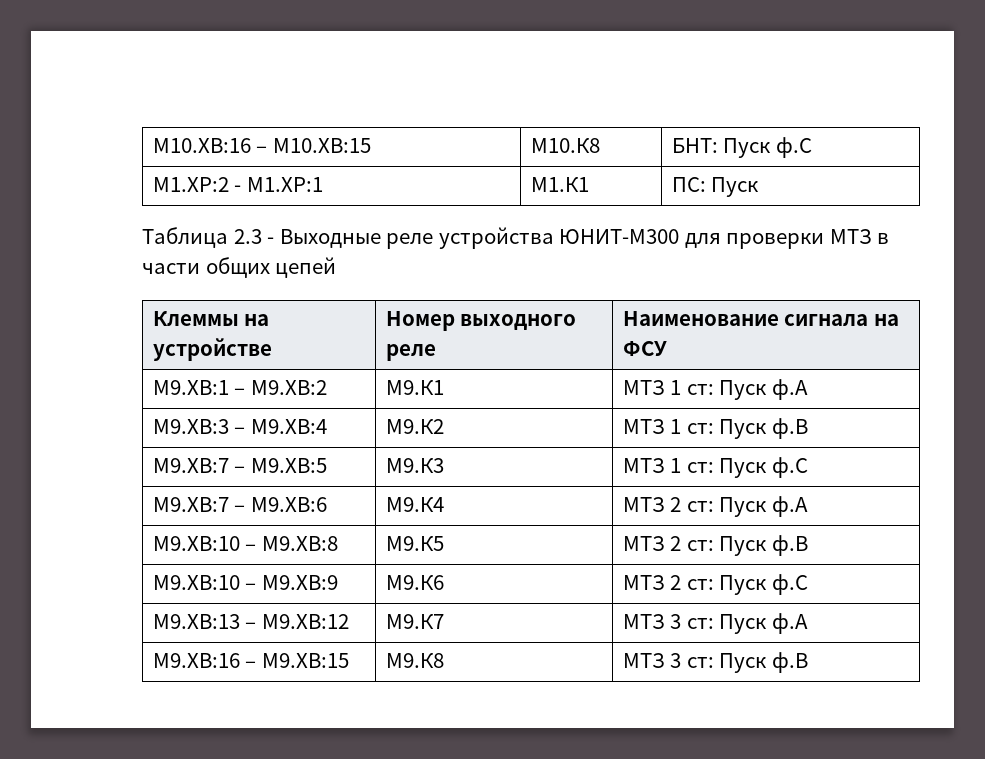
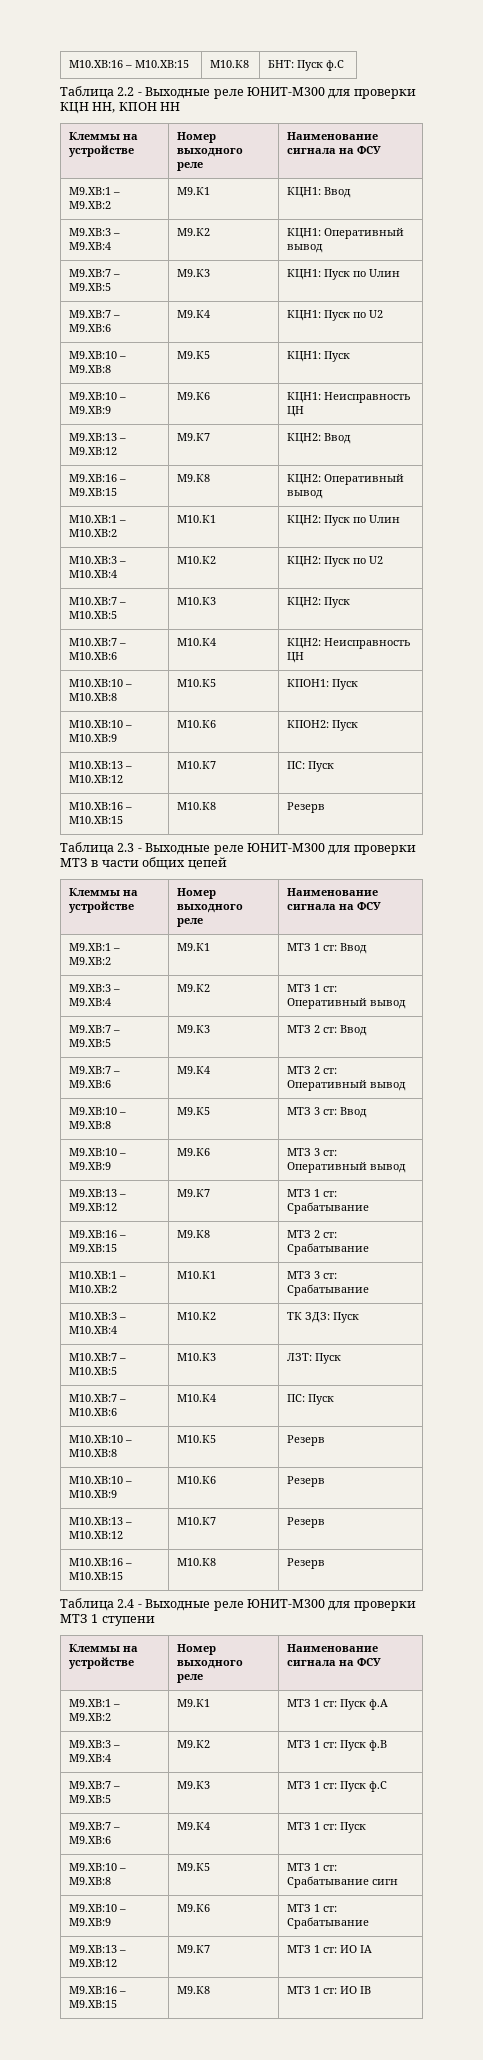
[152,177,323,192] [530,177,589,192] [671,177,760,197] [142,227,554,249] // М1.XP:2 - М1.XP:1 | М1.К1 | ПС: Пуск // Таблица 2.3 - Выходные реле устройства -> [60,86,416,99] [60,102,181,114] [69,132,139,140] [69,145,135,157] [177,132,217,143] [177,148,244,157] [177,162,204,171] [287,132,379,140] [287,146,382,154] [69,187,121,195] [69,201,112,209] [177,187,211,195] [287,187,352,198] [69,228,121,236] [69,242,112,250] [177,228,211,236] [287,228,405,239] [287,244,324,253] [69,269,121,277] [69,283,112,291] [177,269,211,277] [287,269,401,280] [69,310,121,318] [69,324,112,332] [177,310,211,318] [287,310,384,321] [69,351,127,359] [69,365,112,373] [177,351,211,359] [287,351,351,362] [69,392,127,400] [69,406,112,414] [177,392,211,400] [287,392,412,403] [287,406,305,417] [69,433,127,441] [69,447,118,455] [177,433,211,441] [287,433,352,444] [69,474,127,482] [69,488,118,496] [177,474,211,482] [287,474,405,485] [287,490,324,499] [69,515,127,523] [69,529,118,537] [177,515,217,523] [287,515,401,526] [69,556,127,564] [69,570,118,578] [177,556,217,564] [287,556,384,567] [69,597,127,605] [69,611,118,619] [177,597,217,605] [287,597,351,608] [69,638,127,646] [69,652,118,660] [177,638,217,646] [287,638,412,649] [287,652,305,663] [69,679,133,687] [69,693,118,701] [177,679,217,687] [287,679,359,690] [69,720,133,728] [69,734,118,742] [177,720,217,728] [287,720,359,731] [69,761,133,769] [69,775,124,783] [177,761,217,769] [287,761,335,772] [69,802,133,810] [69,816,124,824] [177,802,217,810] [287,802,326,813] [60,842,244,855] // Таблица 2.2 - Выходные реле ЮНИТ-М300 для проверки КЦН НН, КПОН НН // Клеммы на устройстве | Номер выходного реле | Наименование сигнала на ФСУ // М9.XВ:1 – М9.XB:2 | М9.К1 | КЦН1: Ввод // М9.XВ:3 – М9.XB:4 | М9.К2 | КЦН1: Оперативный вывод // М9.XВ:7 – М9.XB:5 | М9.К3 | КЦН1: Пуск по Uлин // М9.XВ:7 – М9.XB:6 | М9.К4 | КЦН1: Пуск по U2 // М9.XВ:10 – М9.XB:8 | М9.К5 | КЦН1: Пуск // М9.XВ:10 – М9.XB:9 | М9.К6 | КЦН1: Неисправность ЦН // М9.XВ:13 – М9.XB:12 | М9.К7 | КЦН2: Ввод // М9.XВ:16 – М9.XB:15 | М9.К8 | КЦН2: Оперативный вывод // М10.XВ:1 – М10.XB:2 | М10.К1 | КЦН2: Пуск по Uлин // М10.XВ:3 – М10.XB:4 | М10.К2 | КЦН2: Пуск по U2 // М10.XВ:7 – М10.XB:5 | М10.К3 | КЦН2: Пуск // М10.XВ:7 – М10.XB:6 | М10.К4 | КЦН2: Неисправность ЦН // М10.XВ:10 – М10.XB:8 | М10.К5 | КПОН1: Пуск // М10.XВ:10 – М10.XB:9 | М10.К6 | КПОН2: Пуск // М10.XВ:13 – М10.XB:12 | М10.К7 | ПС: Пуск // М10.XВ:16 – М10.XB:15 | М10.К8 | Резерв // Таблица 2.3 - Выходные реле
(667, 348) none -> [69,943,121,951] [69,957,112,965] [177,943,211,951] [287,943,368,954] [69,984,121,992] [69,998,112,1006] [177,984,211,992] [287,984,338,992] [287,998,407,1009] [69,1025,121,1033] [69,1039,112,1047] [177,1025,211,1033] [287,1025,368,1036] [69,1066,121,1074] [69,1080,112,1088] [177,1066,211,1074] [287,1066,338,1074] [287,1080,407,1091] [69,1107,127,1115] [69,1121,112,1129] [177,1107,211,1115] [287,1107,368,1118] [69,1148,127,1156] [69,1162,112,1170] [177,1148,211,1156] [287,1148,338,1156] [287,1162,407,1173] [69,1189,127,1197] [69,1203,118,1211] [177,1189,211,1197] [287,1189,338,1197] [287,1202,370,1214] [69,1230,127,1238] [69,1244,118,1252] [177,1230,211,1238] [287,1230,338,1238] [287,1243,370,1255] [69,1271,127,1279] [69,1285,118,1293] [177,1271,217,1279] [287,1271,338,1279] [287,1284,370,1296] [69,1312,127,1320] [69,1326,118,1334] [177,1312,217,1320] [287,1312,360,1323] [69,1353,127,1361] [69,1367,118,1375] [177,1353,217,1361] [287,1353,342,1364] [69,1394,127,1402] [69,1408,118,1416] [177,1394,217,1402] [287,1394,335,1405] [69,1435,133,1443] [69,1449,118,1457] [177,1435,217,1443] [287,1435,326,1446] [69,1476,133,1484] [69,1490,118,1498] [177,1476,217,1484] [287,1476,326,1487] [69,1517,133,1525] [69,1531,124,1539] [177,1517,217,1525] [287,1517,326,1528] [69,1558,133,1566] [69,1572,124,1580] [177,1558,217,1566] [287,1558,326,1569] [60,1598,416,1611] [60,1614,155,1626] [69,1644,139,1652] [69,1657,135,1669] [177,1644,217,1655] [177,1660,244,1669] [177,1674,204,1683] [287,1644,379,1652] [287,1658,382,1666] // М9.XВ:1 – М9.XB:2 | М9.К1 | МТЗ 1 ст: Ввод // М9.XВ:3 – М9.XB:4 | М9.К2 | МТЗ 1 ст: Оперативный вывод // М9.XВ:7 – М9.XB:5 | М9.К3 | МТЗ 2 ст: Ввод // М9.XВ:7 – М9.XB:6 | М9.К4 | МТЗ 2 ст: Оперативный вывод // М9.XВ:10 – М9.XB:8 | М9.К5 | МТЗ 3 ст: Ввод // М9.XВ:10 – М9.XB:9 | М9.К6 | МТЗ 3 ст: Оперативный вывод // М9.XВ:13 – М9.XB:12 | М9.К7 | МТЗ 1 ст: Срабатывание // М9.XВ:16 – М9.XB:15 | М9.К8 | МТЗ 2 ст: Срабатывание // М10.XВ:1 – М10.XB:2 | М10.К1 | МТЗ 3 ст: Срабатывание // М10.XВ:3 – М10.XB:4 | М10.К2 | ТК ЗДЗ: Пуск // М10.XВ:7 – М10.XB:5 | М10.К3 | ЛЗТ: Пуск // М10.XВ:7 – М10.XB:6 | М10.К4 | ПС: Пуск // М10.XВ:10 – М10.XB:8 | М10.К5 | Резерв // М10.XВ:10 – М10.XB:9 | М10.К6 | Резерв // М10.XВ:13 – М10.XB:12 | М10.К7 | Резерв // М10.XВ:16 – М10.XB:15 | М10.К8 | Резерв // Таблица 2.4 - Выходные реле ЮНИТ-М300 для проверки МТЗ 1 ступени // Клеммы на устройстве | Номер выходного реле | Наименование сигнала на ФСУ
[670,496,808,517] [152,536,338,551] [385,536,444,551] [622,535,808,556] [152,575,338,590] [385,575,444,590] [622,574,808,595] [152,614,349,629] [385,614,444,629] [622,613,808,634] [152,653,349,668] [385,653,444,668] [622,652,808,673] 2 ст: Пуск ф.А // М9.XВ:10 – М9.XB:8 | М9.К5 | МТЗ 2 ст: Пуск ф.В // М9.XВ:10 – М9.XB:9 | М9.К6 | МТЗ 2 ст: Пуск ф.С // М9.XВ:13 – М9.XB:12 | М9.К7 | МТЗ 3 ст: Пуск ф.А // М9.XВ:16 – М9.XB:15 | М9.К8 | МТЗ 3 ст: Пуск ф.В -> [314,1822,367,1833] [69,1863,127,1871] [69,1877,112,1885] [177,1863,211,1871] [287,1863,338,1871] [287,1876,399,1888] [69,1904,127,1912] [69,1918,112,1926] [177,1904,211,1912] [287,1904,338,1912] [287,1917,370,1929] [69,1945,127,1953] [69,1959,118,1967] [177,1945,211,1953] [287,1945,373,1953] [69,1986,127,1994] [69,2000,118,2008] [177,1986,211,1994] [287,1986,372,1994] 1 ст: Пуск // М9.XВ:10 – М9.XB:8 | М9.К5 | МТЗ 1 ст: Срабатывание сигн // М9.XВ:10 – М9.XB:9 | М9.К6 | МТЗ 1 ст: Срабатывание // М9.XВ:13 – М9.XB:12 | М9.К7 | МТЗ 1 ст: ИО IА // М9.XВ:16 – М9.XB:15 | М9.К8 | МТЗ 1 ст: ИО IВ

